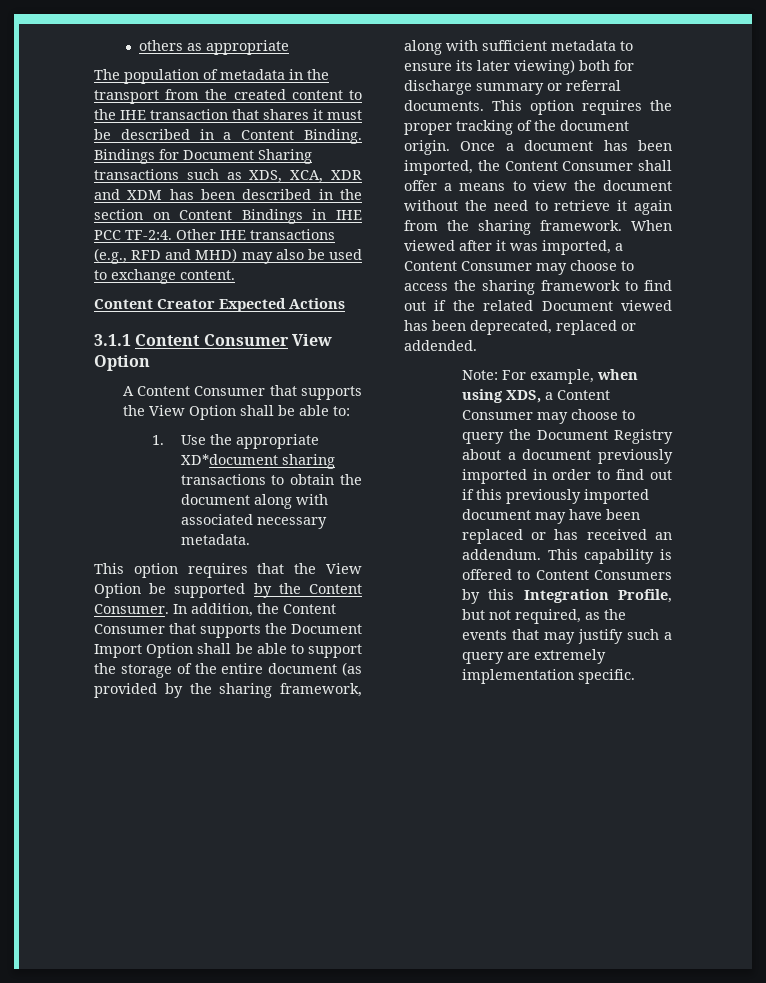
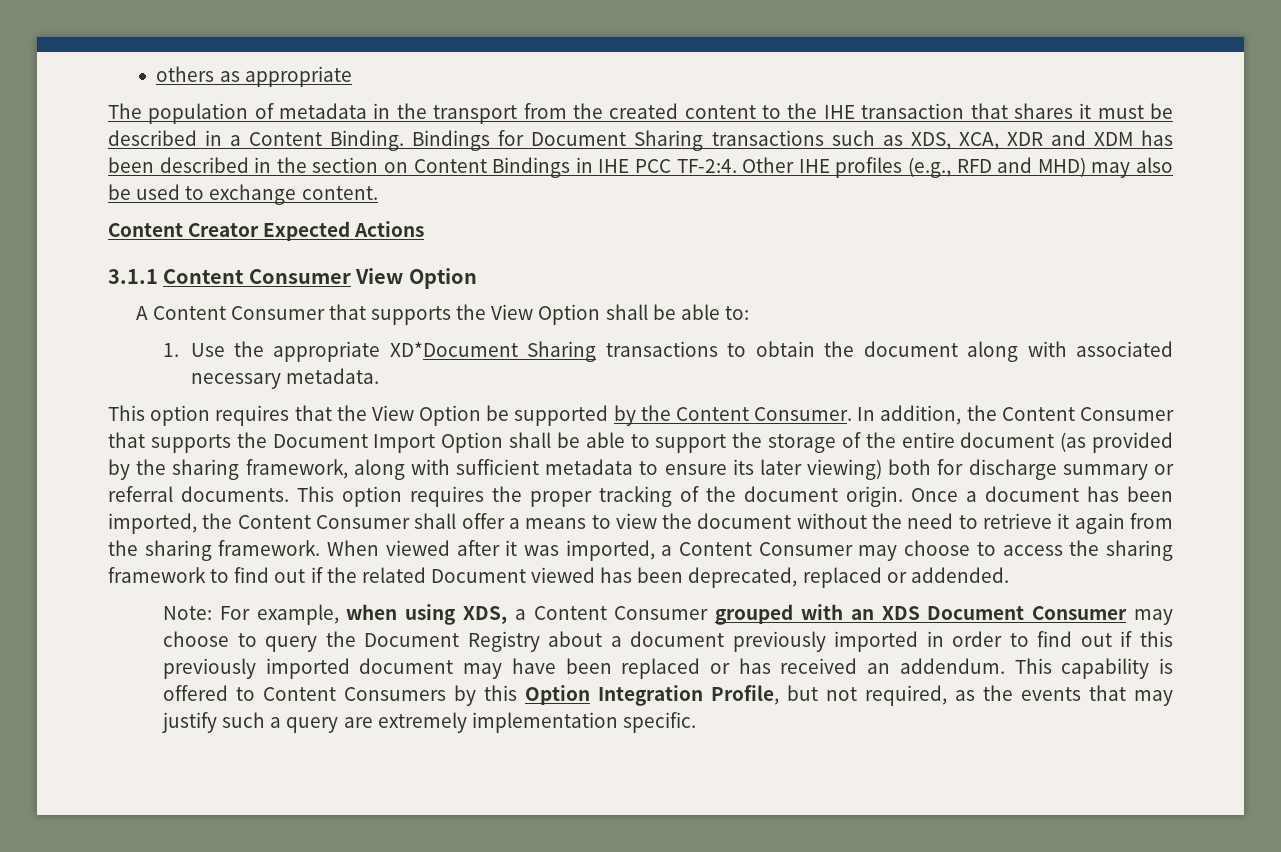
[250,229,335,240] transactions -> [835,157,903,178] profiles
[180,454,335,469] XD*document sharing -> [389,341,597,362] XD*Document Sharing
(533, 415) none -> [715,604,1128,625] grouped with an XDS Document Consumer
(515, 594) none -> [525,685,591,705] Option

